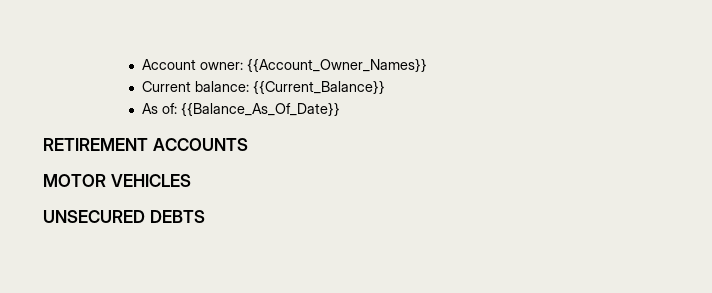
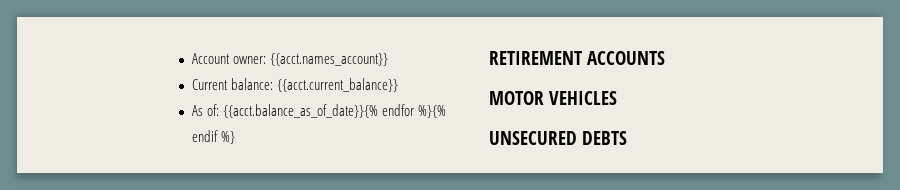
[246,58,427,73] {{Account_Owner_Names}} -> [270,53,389,66] {{acct.names_account}}
[252,80,385,95] {{Current_Balance}} -> [277,78,399,92] {{acct.current_balance}}
[180,102,340,117] {{Balance_As_Of_Date}} -> [223,104,447,118] [192,130,236,144] {{acct.balance_as_of_date}}{% endfor %}{% endif %}

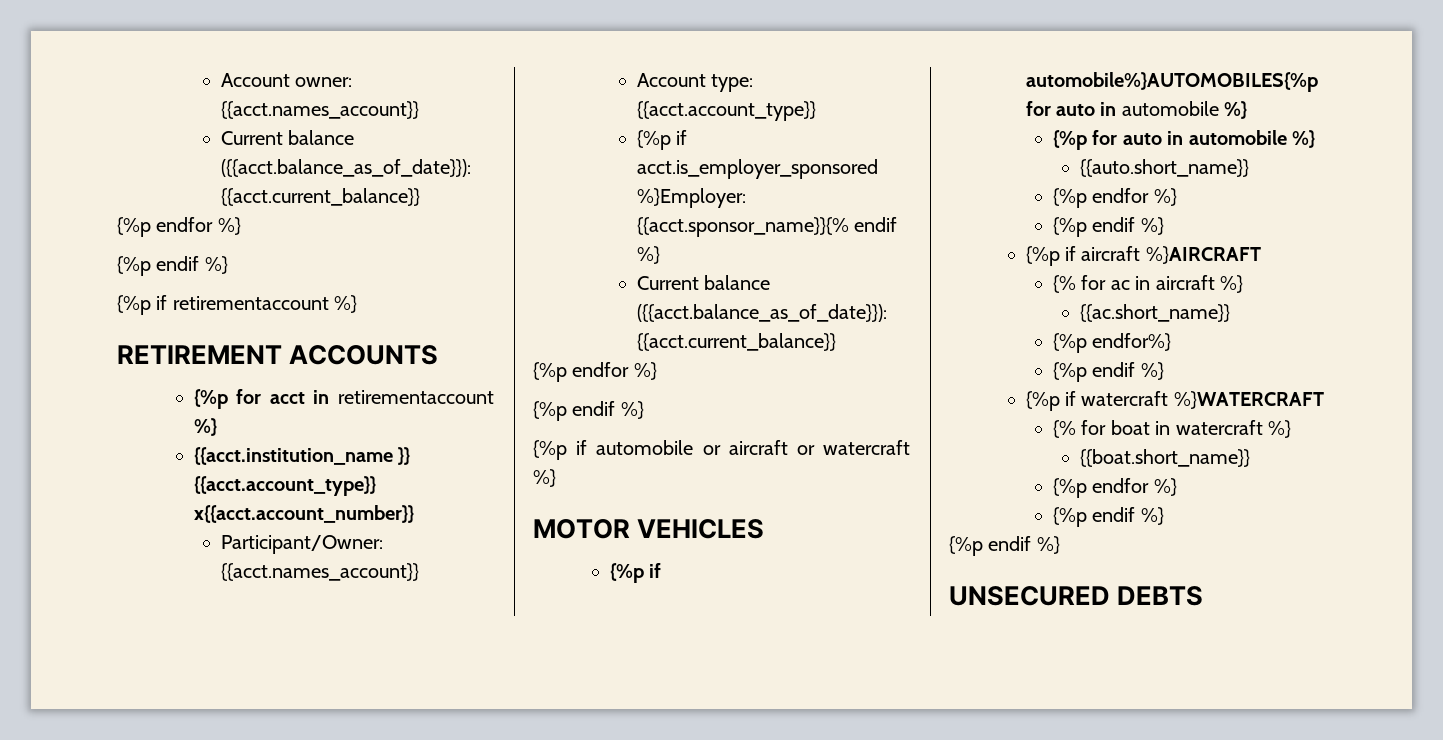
[231,78,399,92] [192,104,447,118] [192,130,236,144] [489,51,666,65] [489,91,618,105] balance: {{acct.current_balance}} // As of: {{acct.balance_as_of_date}}{% endfor %}{% endif %} // RETIREMENT ACCOUNTS // MOTOR VEHICLES -> [288,130,355,145] [220,159,471,177] [220,188,420,206] [117,217,241,237] [117,256,228,276] [117,295,358,315] [117,345,439,365] [193,389,494,409] [193,418,218,436] [193,447,412,465] [193,476,377,496] [193,505,415,523] [220,535,383,554] [220,563,419,581] [636,73,754,92] [636,101,816,121] [636,130,688,150] [636,159,878,179] [636,188,746,208] [636,217,898,237] [636,246,660,264] [636,275,771,290] [636,304,887,322] [636,333,836,351] [533,362,657,382] [533,401,644,421] [533,440,910,460] [533,469,556,487] [533,519,765,539] [609,563,662,583] [1025,72,1318,92] [1025,101,1249,119] [1052,130,1316,150] [1080,159,1250,177] [1052,188,1177,208] [1052,217,1164,237] [1025,246,1261,266] [1052,275,1243,293] [1080,304,1231,322] [1052,333,1172,353] [1052,362,1164,382] [1025,391,1324,411] [1052,420,1291,438] [1080,449,1251,467] [1052,478,1177,498] [1052,507,1164,527] [949,536,1060,556] balance ({{acct.balance_as_of_date}}): {{acct.current_balance}} // {%p endfor %} // {%p endif %} // {%p if retirementaccount %} // RETIREMENT ACCOUNTS // {%p for acct in retirementaccount %} // {{acct.institution_name }} {{acct.account_type}} x{{acct.account_number}} // Participant/Owner: {{acct.names_account}} // Account type: {{acct.account_type}} // {%p if acct.is_employer_sponsored %}Employer: {{acct.sponsor_name}}{% endif %} // Current balance ({{acct.balance_as_of_date}}): {{acct.current_balance}} // {%p endfor %} // {%p endif %} // {%p if automobile or aircraft or watercraft %} // MOTOR VEHICLES // {%p if automobile%}AUTOMOBILES{%p for auto in automobile %} // {%p for auto in automobile %} // {{auto.short_name}} // {%p endfor %} // {%p endif %} // {%p if aircraft %}AIRCRAFT // {% for ac in aircraft %} // {{ac.short_name}} // {%p endfor%} // {%p endif %} // {%p if watercraft %}WATERCRAFT // {% for boat in watercraft %} // {{boat.short_name}} // {%p endfor %} // {%p endif %} // {%p endif %}

